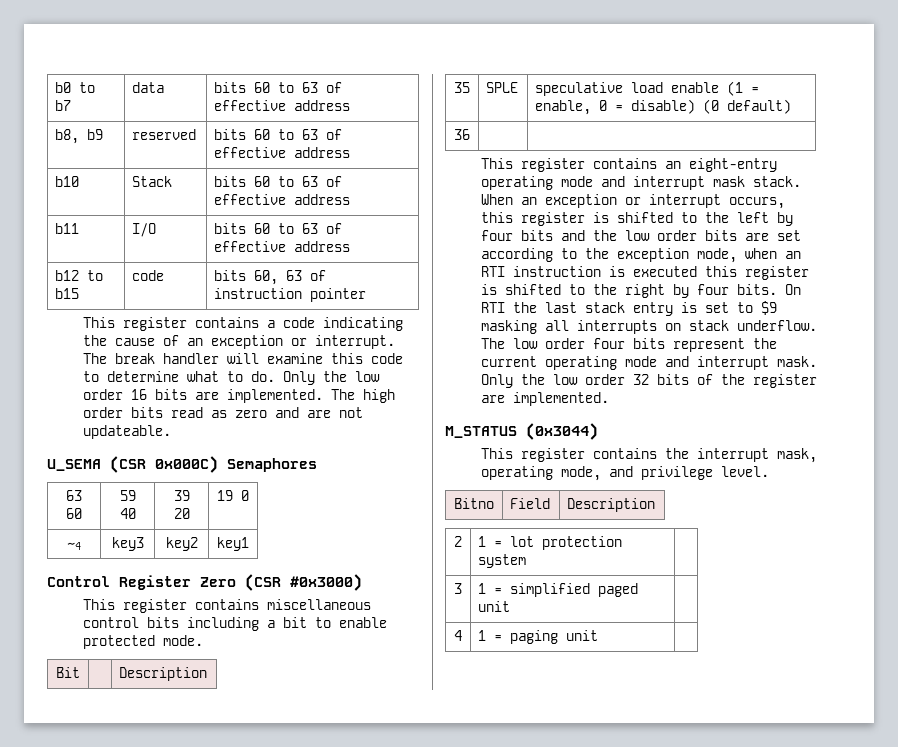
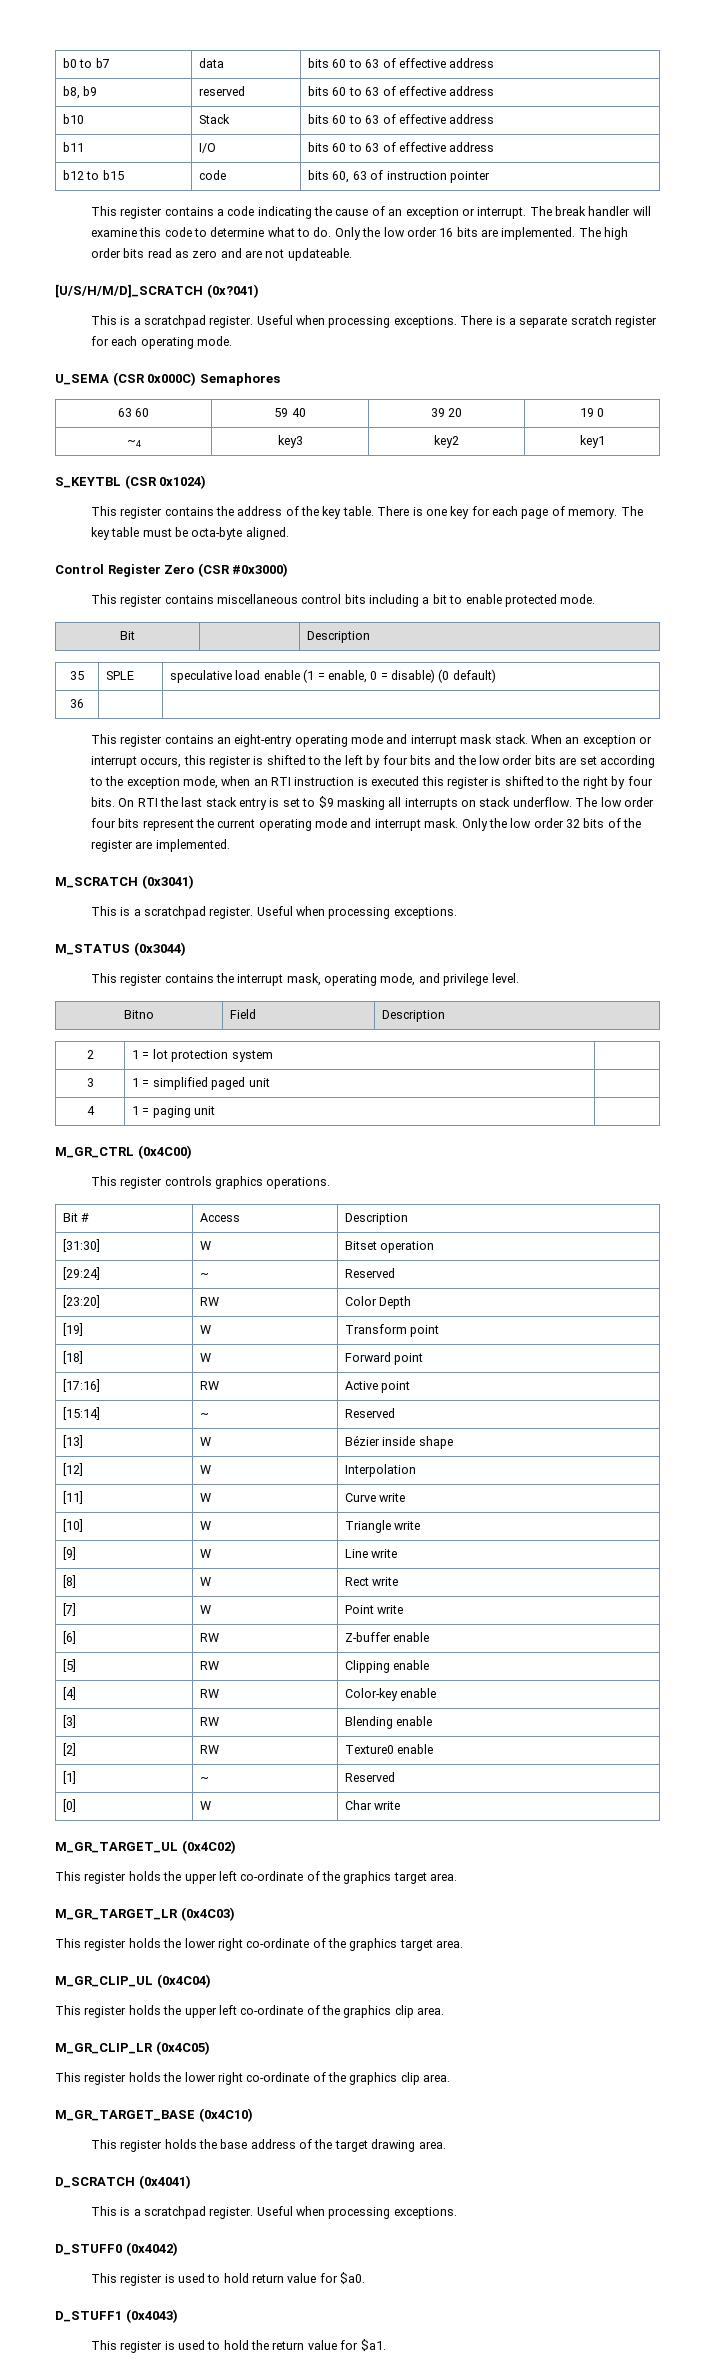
(171, 432) none -> [55,284,259,298] [90,315,658,328] [90,336,232,349] // [U/S/H/M/D]_SCRATCH (0x?041) // This is a scratchpad register. Useful when processing exceptions. There is a separate scratch register for each operating mode.
(249, 544) none -> [55,475,207,489] [90,506,643,519] [90,527,289,540] // S_KEYTBL (CSR 0x1024) // This register contains the address of the key table. There is one key for each page of memory. The key table must be octa-byte aligned.
(609, 399) none -> [55,875,194,889] [90,906,457,919] // M_SCRATCH (0x3041) // This is a scratchpad register. Useful when processing exceptions.
(599, 635) none -> [55,1145,192,1159] [90,1176,331,1189] [63,1213,90,1222] [200,1213,241,1222] [345,1213,409,1225] [63,1239,101,1252] [200,1241,212,1250] [345,1241,435,1253] [63,1267,101,1280] [200,1273,210,1278] [345,1268,396,1278] [63,1295,101,1308] [200,1297,220,1306] [345,1296,412,1309] [63,1323,84,1336] [200,1325,212,1334] [345,1324,440,1337] [63,1351,84,1364] [200,1353,212,1362] [345,1352,424,1365] [63,1379,101,1392] [200,1381,220,1390] [345,1381,411,1393] [63,1407,101,1420] [200,1413,210,1418] [345,1408,396,1418] [63,1435,84,1448] [200,1437,212,1446] [345,1435,453,1449] [63,1463,84,1476] [200,1465,212,1474] [345,1464,417,1477] [63,1491,84,1504] [200,1493,212,1502] [345,1493,406,1502] [63,1519,84,1532] [200,1521,212,1530] [345,1520,421,1533] [63,1547,77,1560] [200,1549,212,1558] [345,1549,398,1558] [63,1575,77,1588] [200,1577,212,1586] [345,1577,399,1586] [63,1603,77,1616] [200,1605,212,1614] [345,1605,404,1614] [63,1631,77,1644] [200,1633,220,1642] [345,1632,430,1642] [63,1659,77,1672] [200,1661,220,1670] [345,1660,430,1673] [63,1687,77,1700] [200,1689,220,1698] [345,1688,437,1701] [63,1715,77,1728] [200,1717,220,1726] [345,1716,433,1729] [63,1743,77,1756] [200,1745,220,1754] [345,1744,434,1754] [63,1771,77,1784] [200,1777,210,1782] [345,1772,396,1782] [63,1799,77,1812] [200,1801,212,1810] [345,1800,401,1810] [55,1840,236,1854] [55,1871,458,1884] [55,1907,235,1921] [55,1938,464,1951] [55,1974,211,1988] [55,2005,445,2018] [55,2041,210,2055] [55,2072,451,2085] [55,2108,253,2122] [90,2139,446,2152] [55,2175,191,2189] [90,2206,457,2219] [55,2242,178,2256] [90,2272,366,2286] [55,2309,178,2323] [90,2339,386,2353] // M_GR_CTRL (0x4C00) // This register controls graphics operations. // Bit # | Access | Description // [31:30] | W | Bitset operation // [29:24] | ~ | Reserved // [23:20] | RW | Color Depth // [19] | W | Transform point // [18] | W | Forward point // [17:16] | RW | Active point // [15:14] | ~ | Reserved // [13] | W | Bézier inside shape // [12] | W | Interpolation // [11] | W | Curve write // [10] | W | Triangle write // [9] | W | Line write // [8] | W | Rect write // [7] | W | Point write // [6] | RW | Z-buffer enable // [5] | RW | Clipping enable // [4] | RW | Color-key enable // [3] | RW | Blending enable // [2] | RW | Texture0 enable // [1] | ~ | Reserved // [0] | W | Char write // M_GR_TARGET_UL (0x4C02) // This register holds the upper left co-ordinate of the graphics target area. // M_GR_TARGET_LR (0x4C03) // This register holds the lower right co-ordinate of the graphics target area. // M_GR_CLIP_UL (0x4C04) // This register holds the upper left co-ordinate of the graphics clip area. // M_GR_CLIP_LR (0x4C05) // This register holds the lower right co-ordinate of the graphics clip area. // M_GR_TARGET_BASE (0x4C10) // This register holds the base address of the target drawing area. // D_SCRATCH (0x4041) // This is a scratchpad register. Useful when processing exceptions. // D_STUFF0 (0x4042) // This register is used to hold return value for $a0. // D_STUFF1 (0x4043) // This register is used to hold the return value for $a1.

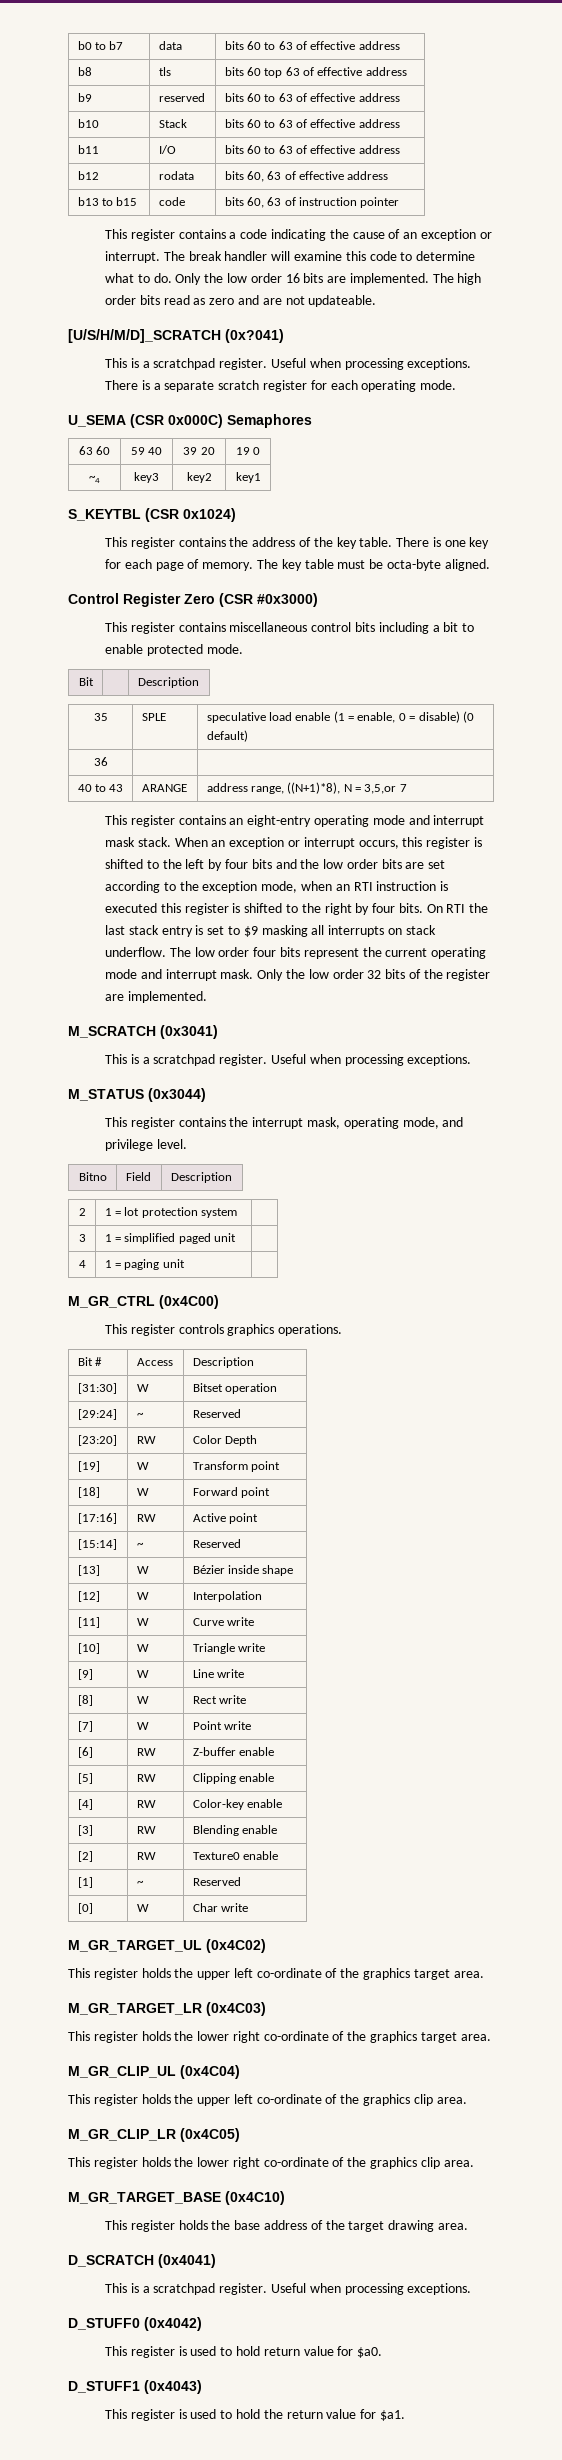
[63,86,81,99] b8, -> [77,67,92,76] [158,67,171,76] [224,67,407,78] b8 | tls | bits 60 top 63 of effective address //
(85, 175) none -> [158,171,194,180] [224,171,389,182] [77,197,99,206] | rodata | bits 60, 63 of effective address // b13
(84, 703) none -> [77,784,124,792] [141,784,187,792] [206,782,407,794] // 40 to 43 | ARANGE | address range, ((N+1)*8), N = 3,5,or 7

